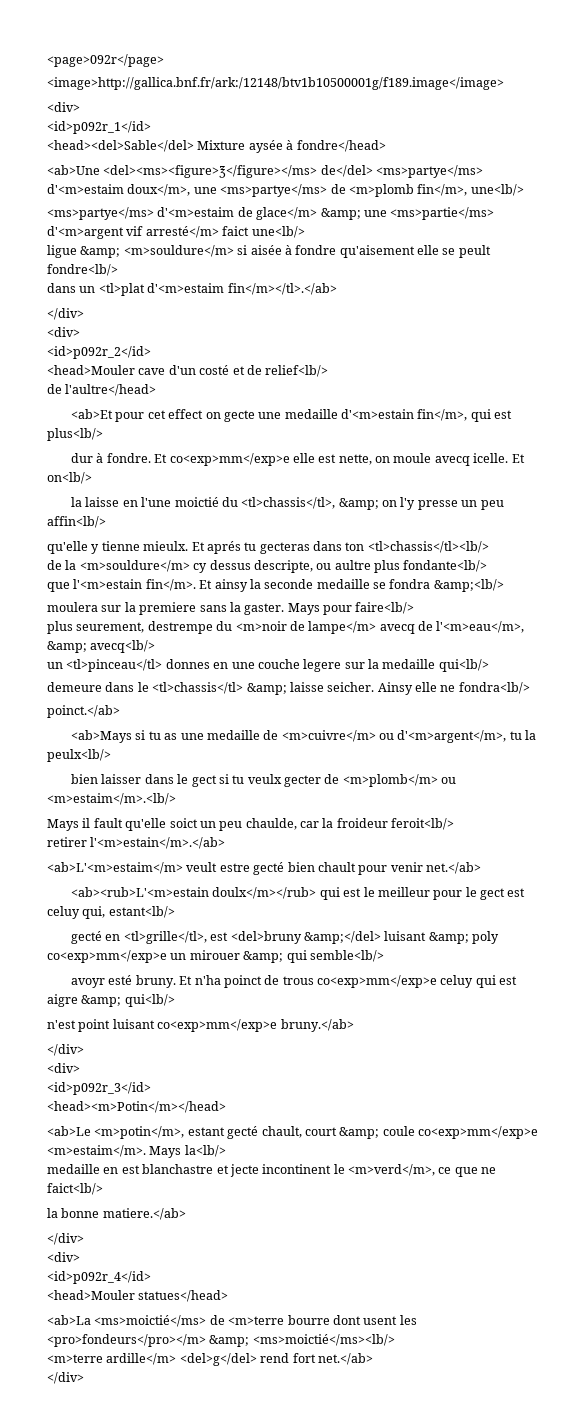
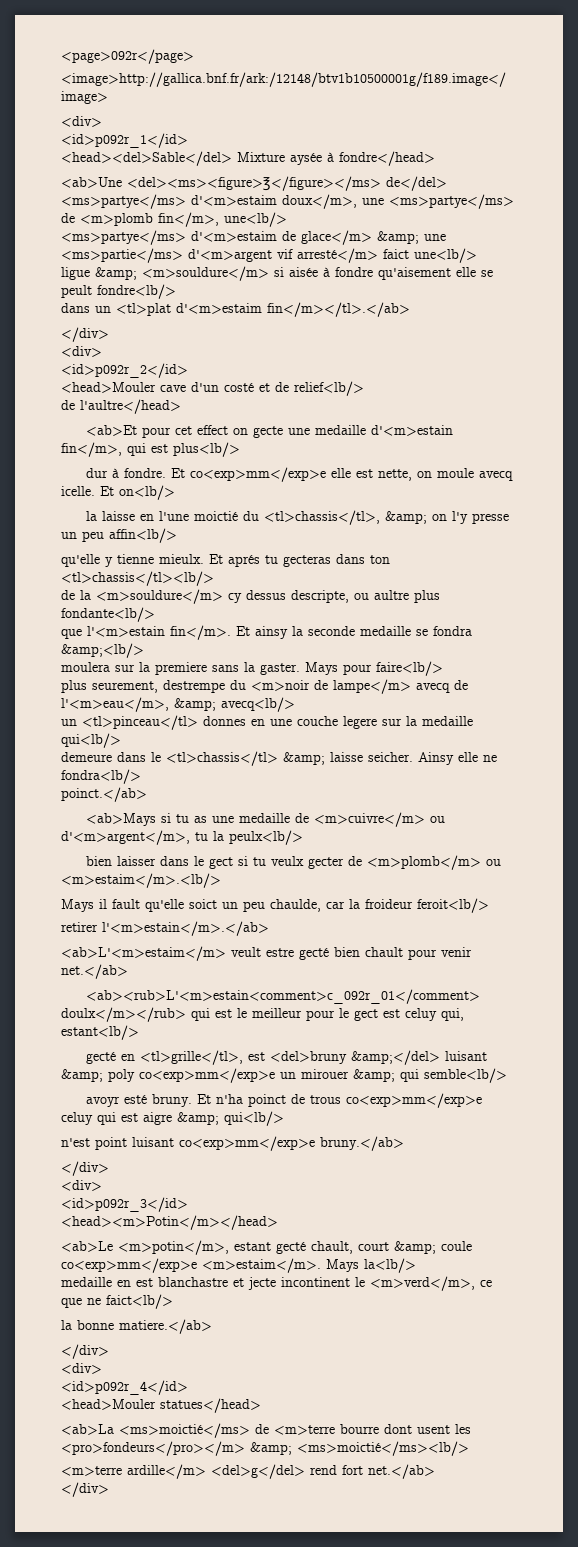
[71,887,210,897] <ab><rub>L'<m>estain -> [85,989,480,1004] <ab><rub>L'<m>estain<comment>c_092r_01</comment>

